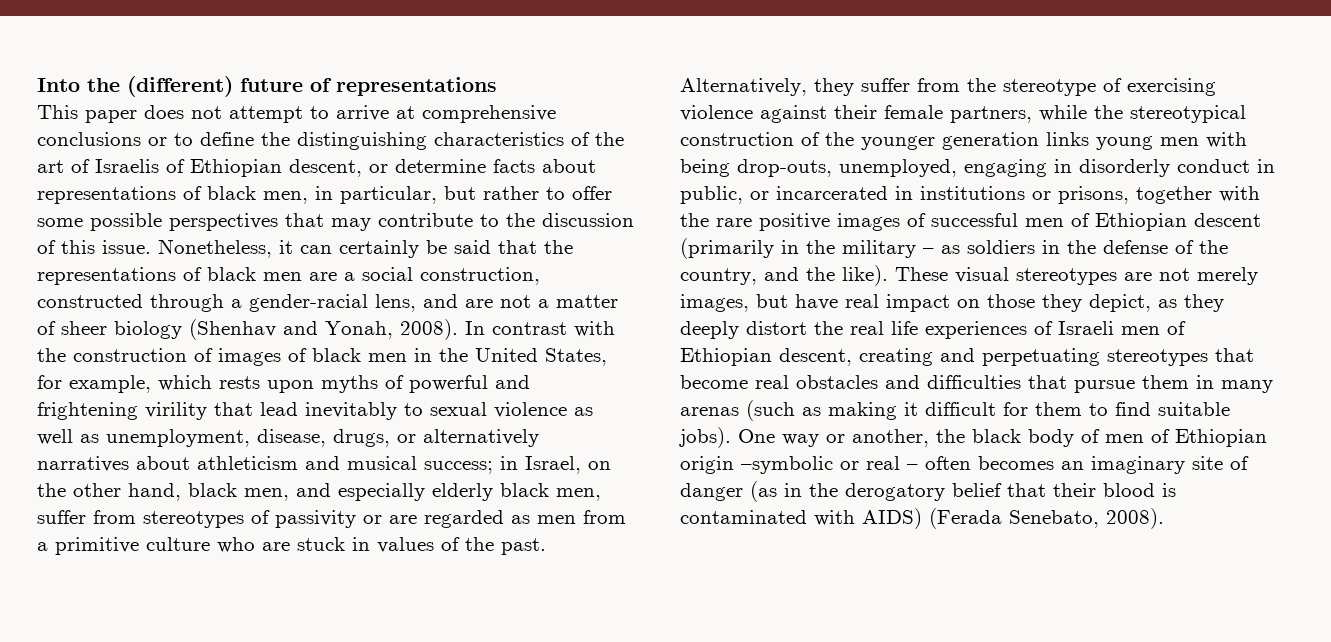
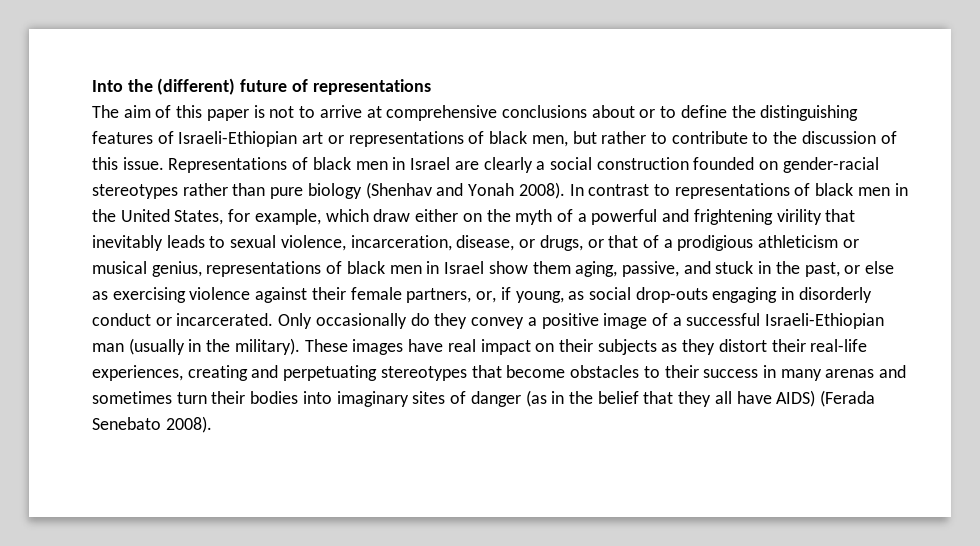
[37,105,303,123] This paper does not attempt -> [92,105,295,121] The aim of this paper is not
(141, 139) none -> [591,105,635,118] about
[434,132,624,146] [37,159,596,177] characteristics of the art of Israelis of Ethiopian descent, or determine facts about -> [92,131,344,147] features of Israeli-Ethiopian art or
[315,186,437,204] in particular, -> (568, 141) none
[572,186,612,200] [37,213,371,231] offer some possible perspectives that may -> (667, 138) none
[158,239,573,258] [37,267,540,285] [37,294,618,312] [37,321,107,335] Nonetheless, it can certainly be said that the representations of black men are a social construction, constructed through a gender-racial lens, and are not a matter of sheer -> [168,157,879,173] [92,183,304,199] Representations of black men in Israel are clearly a social construction founded on gender-racial stereotypes rather than pure
[325,321,393,339] Yonah, -> [468,183,515,196] Yonah
[574,321,615,337] [37,348,281,366] with the construction of images -> [653,183,790,199] to representations
[219,375,404,393] rests upon myths of -> [373,209,587,225] draw either on the myth of a
[260,402,593,420] [37,429,539,447] [37,456,611,474] [37,483,601,501] [37,510,626,528] [37,537,546,555] [680,78,1122,96] lead inevitably to sexual violence as well as unemployment, disease, drugs, or alternatively narratives about athleticism and musical success; in Israel, on the other hand, black men, and especially elderly black men, suffer from stereotypes of passivity or are regarded as men from a primitive culture who are stuck in values of the past. Alternatively, they suffer from the stereotype of -> [92,235,859,251] [92,261,895,277] [92,291,108,300] inevitably leads to sexual violence, incarceration, disease, or drugs, or that of a prodigious athleticism or musical genius, representations of black men in Israel show them aging, passive, and stuck in the past, or else as
[1039,105,1246,123] [680,132,1247,150] [680,159,1275,177] [680,186,1260,204] [680,213,1261,231] [680,238,1228,259] [680,265,1258,286] [680,294,1224,312] [680,321,1186,339] [680,348,852,366] while the stereotypical construction of the younger generation links young men with being drop-outs, unemployed, engaging in disorderly conduct in public, or incarcerated in institutions or prisons, together with the rare positive images of successful men of Ethiopian descent (primarily in the military – as soldiers in the defense of the country, and the like). These visual stereotypes are not merely images, but have real impact on those they depict, as they deeply distort the real life experiences of Israeli men of Ethiopian descent, -> [476,287,872,303] [92,313,885,329] [92,338,868,355] [92,365,183,381] or, if young, as social drop-outs engaging in disorderly conduct or incarcerated. Only occasionally do they convey a positive image of a successful Israeli-Ethiopian man (usually in the military). These images have real impact on their subjects as they distort their real-life experiences,
[755,375,1273,393] [680,400,1230,421] [679,427,1267,448] [680,456,1223,474] real obstacles and difficulties that pursue them in many arenas (such as making it difficult for them to find suitable jobs). One way or another, the black body of men of Ethiopian origin –symbolic or real – often becomes an imaginary site -> [570,365,907,381] [92,391,446,407] obstacles to their success in many arenas and sometimes turn their bodies into imaginary sites
[845,483,945,501] derogatory -> (593, 397) none
[1053,483,1176,497] [680,510,855,526] their blood is contaminated with -> [678,391,772,407] they all have
[1009,510,1099,528] Senebato, -> [92,417,161,430] Senebato

